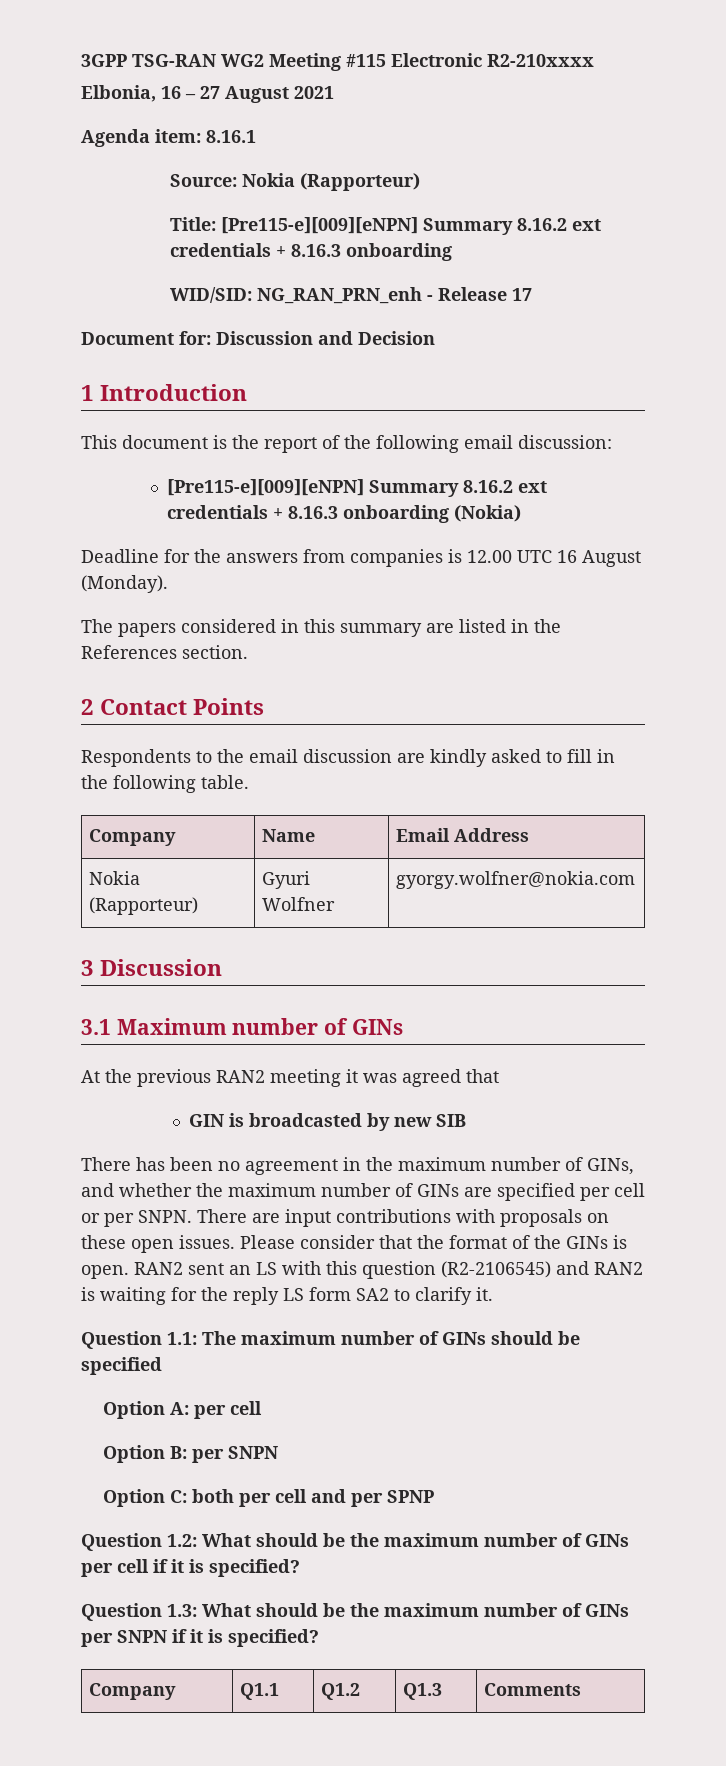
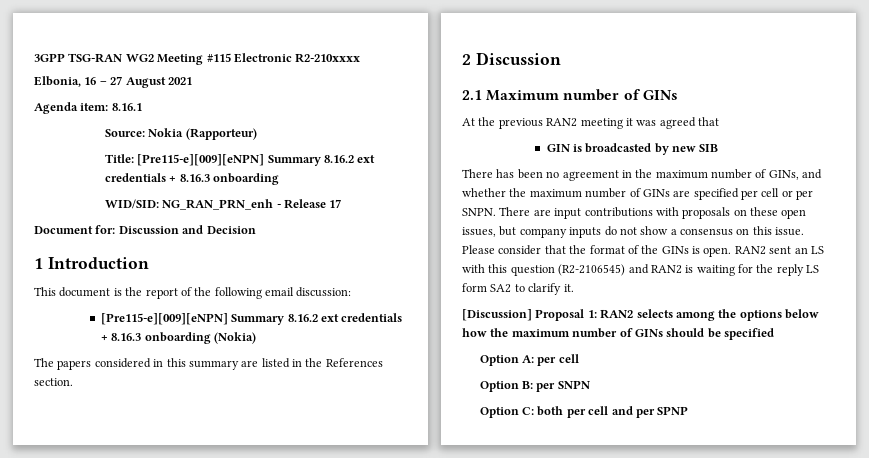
[81,549,641,567] [81,575,168,593] // Deadline for the answers from companies is 12.00 UTC 16 August (Monday). -> (256, 338) none
[100,698,265,715] [81,749,615,767] [81,775,249,793] [88,829,176,846] [261,829,315,842] [395,828,529,842] [88,871,140,885] [88,897,198,915] [261,871,310,889] [261,897,335,911] [395,871,635,889] [81,960,94,976] Contact Points // Respondents to the email discussion are kindly asked to fill in the following table. // Company | Name | Email Address // Nokia (Rapporteur) | Gyuri Wolfner | gyorgy.wolfner@nokia.com // 3 -> (471, 59) none
[81,1019,111,1035] 3.1 -> [462,90,482,100] 2.1
[179,1235,235,1249] issues. -> [462,226,805,238] issues, but company inputs do not show a consensus on this issue.
[81,1331,236,1349] Question 1.1: The -> [462,309,819,321] [462,328,509,337] [Discussion] Proposal 1: RAN2 selects among the options below how the
[81,1533,629,1551] [81,1559,300,1577] [81,1603,629,1621] [81,1629,319,1647] [88,1683,176,1700] [239,1683,279,1700] [320,1683,360,1700] [402,1683,442,1700] [483,1683,581,1696] // Question 1.2: What should be the maximum number of GINs per cell if it is specified? // Question 1.3: What should be the maximum number of GINs per SNPN if it is specified? // Company | Q1.1 | Q1.2 | Q1.3 | Comments -> (689, 410) none

